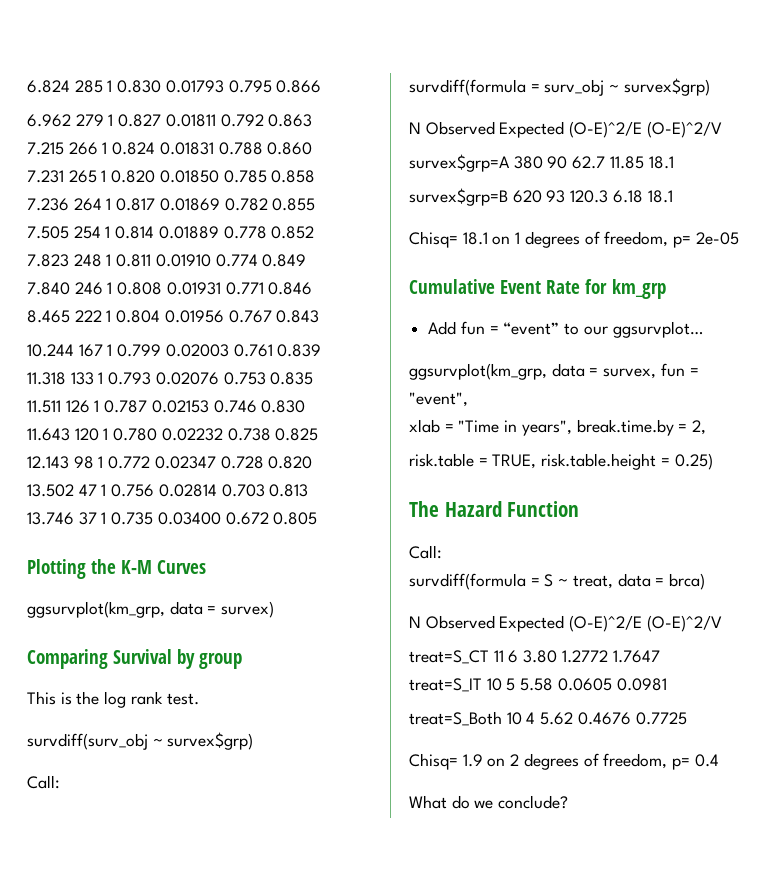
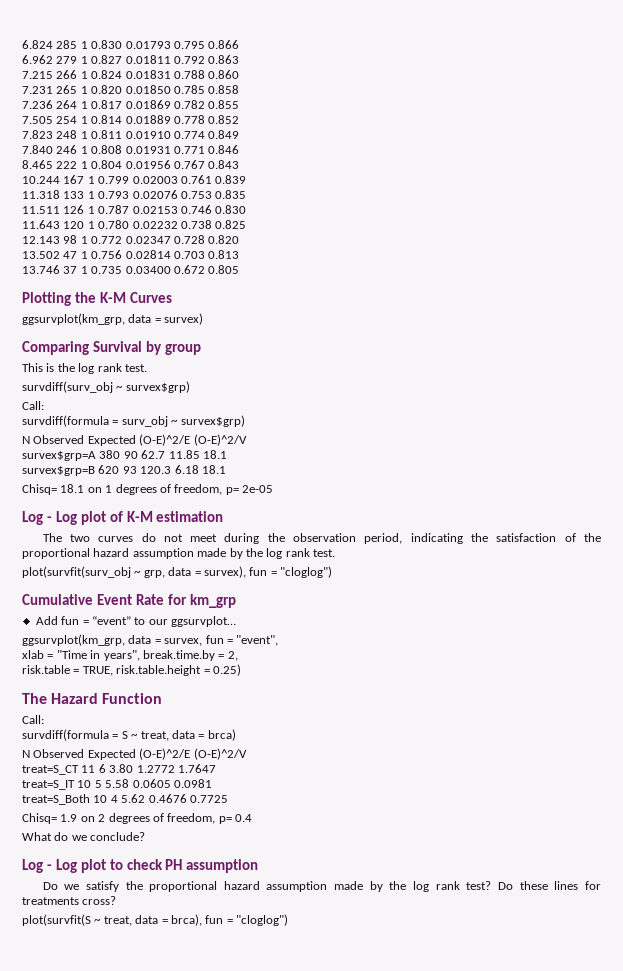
(739, 238) none -> [22,511,224,525] [42,533,601,544] [22,548,335,559] [22,566,332,578] // Log - Log plot of K-M estimation // The two curves do not meet during the observation period, indicating the satisfaction of the proportional hazard assumption made by the log rank test. // plot(survfit(surv_obj ~ grp, data = survex), fun = "cloglog")
(569, 802) none -> [22,859,259,873] [42,881,601,892] [22,896,117,905] [22,914,288,926] // Log - Log plot to check PH assumption // Do we satisfy the proportional hazard assumption made by the log rank test? Do these lines for treatments cross? // plot(survfit(S ~ treat, data = brca), fun = "cloglog")

